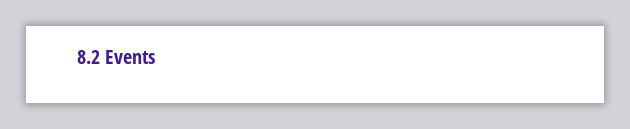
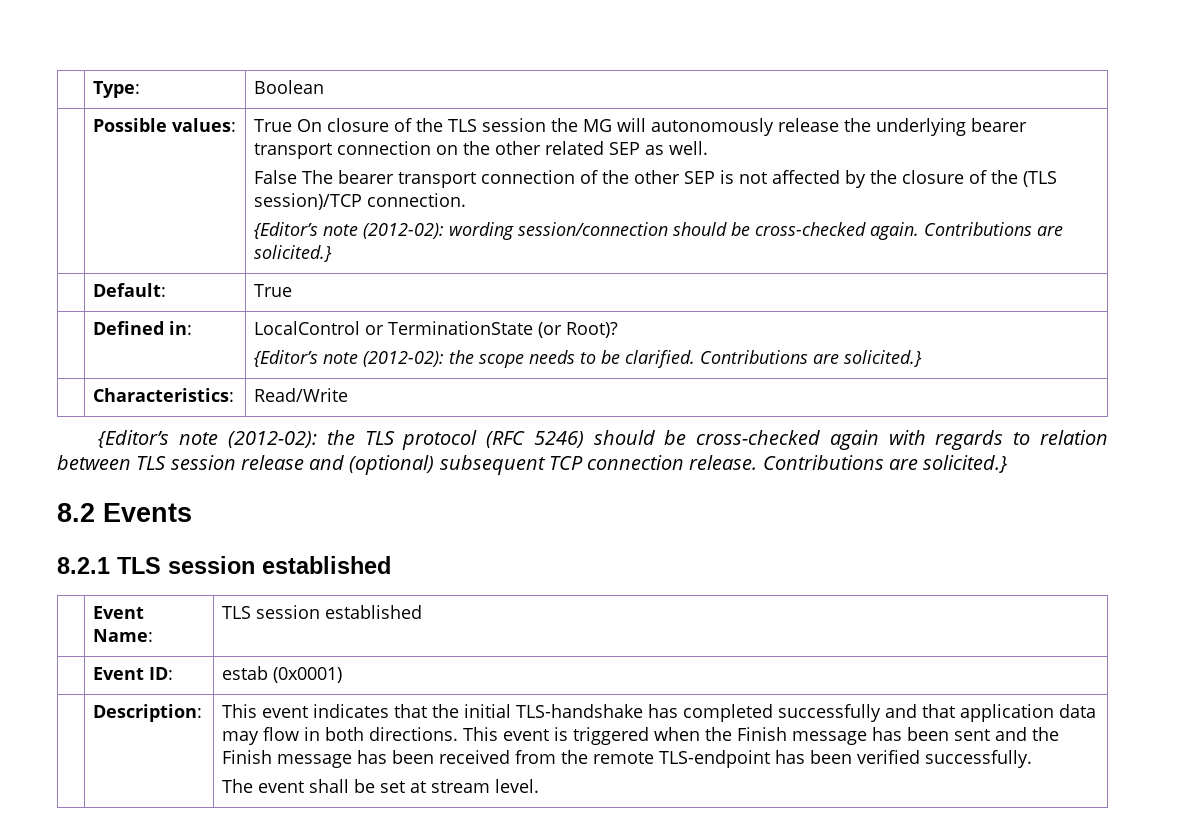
[77,50,156,64] 8.2 Events -> [92,81,140,98] [253,80,324,94] [92,118,236,132] [253,118,1027,136] [253,141,708,159] [253,170,1057,188] [253,193,466,210] [253,222,1063,240] [253,245,332,262] [92,283,166,297] [253,284,292,297] [92,321,192,335] [253,321,618,338] [253,350,922,368] [92,388,234,402] [253,388,348,402] [98,430,1109,450] [57,455,1008,475] [57,503,192,522] [57,556,391,574] [92,606,144,619] [92,629,153,642] [221,605,422,619] [92,667,173,680] [221,666,342,683] [92,704,202,722] [221,704,1096,722] [221,727,1059,745] [221,750,1032,768] [221,779,539,793] | Type: | Boolean // | Possible values: | True On closure of the TLS session the MG will autonomously release the underlying bearer transport connection on the other related SEP as well. // False The bearer transport connection of the other SEP is not affected by the closure of the (TLS session)/TCP connection. // {Editor’s note (2012-02): wording session/connection should be cross-checked again. Contributions are solicited.} // | Default: | True // | Defined in: | LocalControl or TerminationState (or Root)? // {Editor’s note (2012-02): the scope needs to be clarified. Contributions are solicited.} // | Characteristics: | Read/Write // {Editor’s note (2012-02): the TLS protocol (RFC 5246) should be cross-checked again with regards to relation between TLS session release and (optional) subsequent TCP connection release. Contributions are solicited.} // 8.2 Events // 8.2.1 TLS session established // | Event Name: | TLS session established // | Event ID: | estab (0x0001) // | Description: | This event indicates that the initial TLS-handshake has completed successfully and that application data may flow in both directions. This event is triggered when the Finish message has been sent and the Finish message has been received from the remote TLS-endpoint has been verified successfully. // The event shall be set at stream level.

